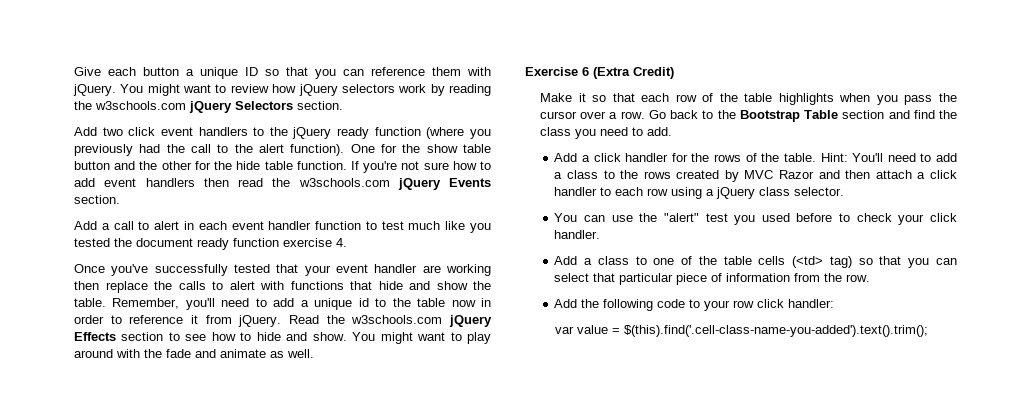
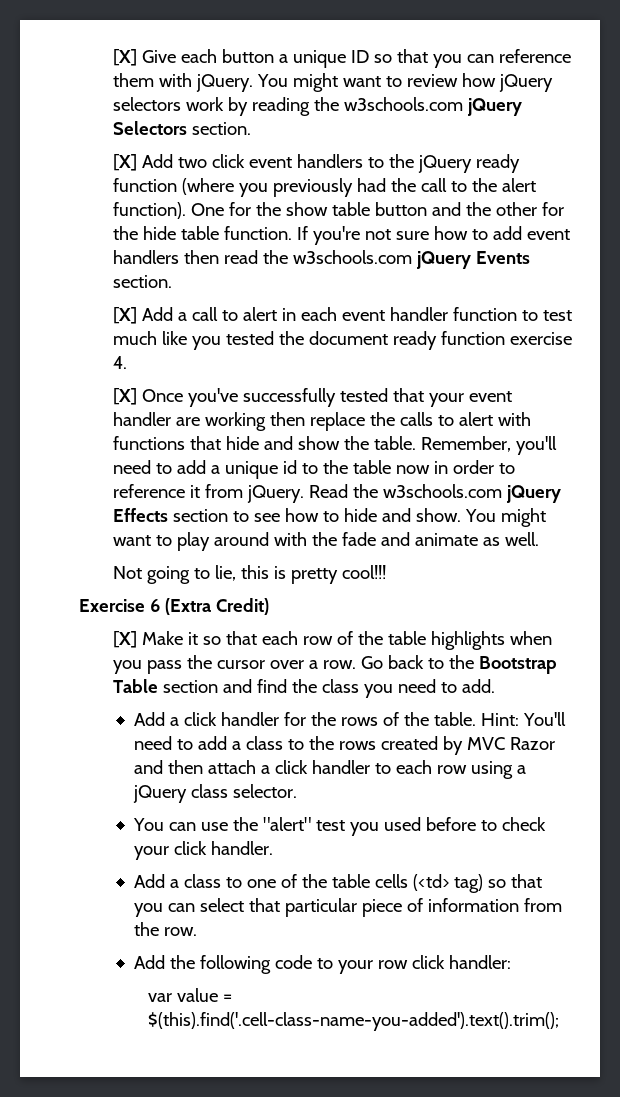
(74, 71) none -> [113,49,138,66] [X]
(344, 105) none -> [113,154,138,171] [X]
(121, 199) none -> [113,307,138,324] [X]
(348, 242) none -> [113,388,138,405] [X]
(315, 353) none -> [113,565,387,584] // Not going to lie, this is pretty cool!!!
(674, 73) none -> [113,631,138,648] [X]

